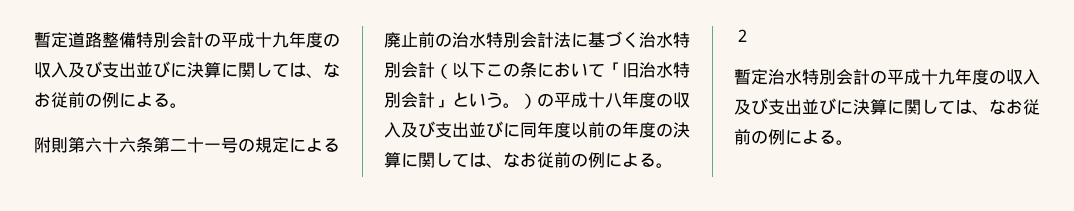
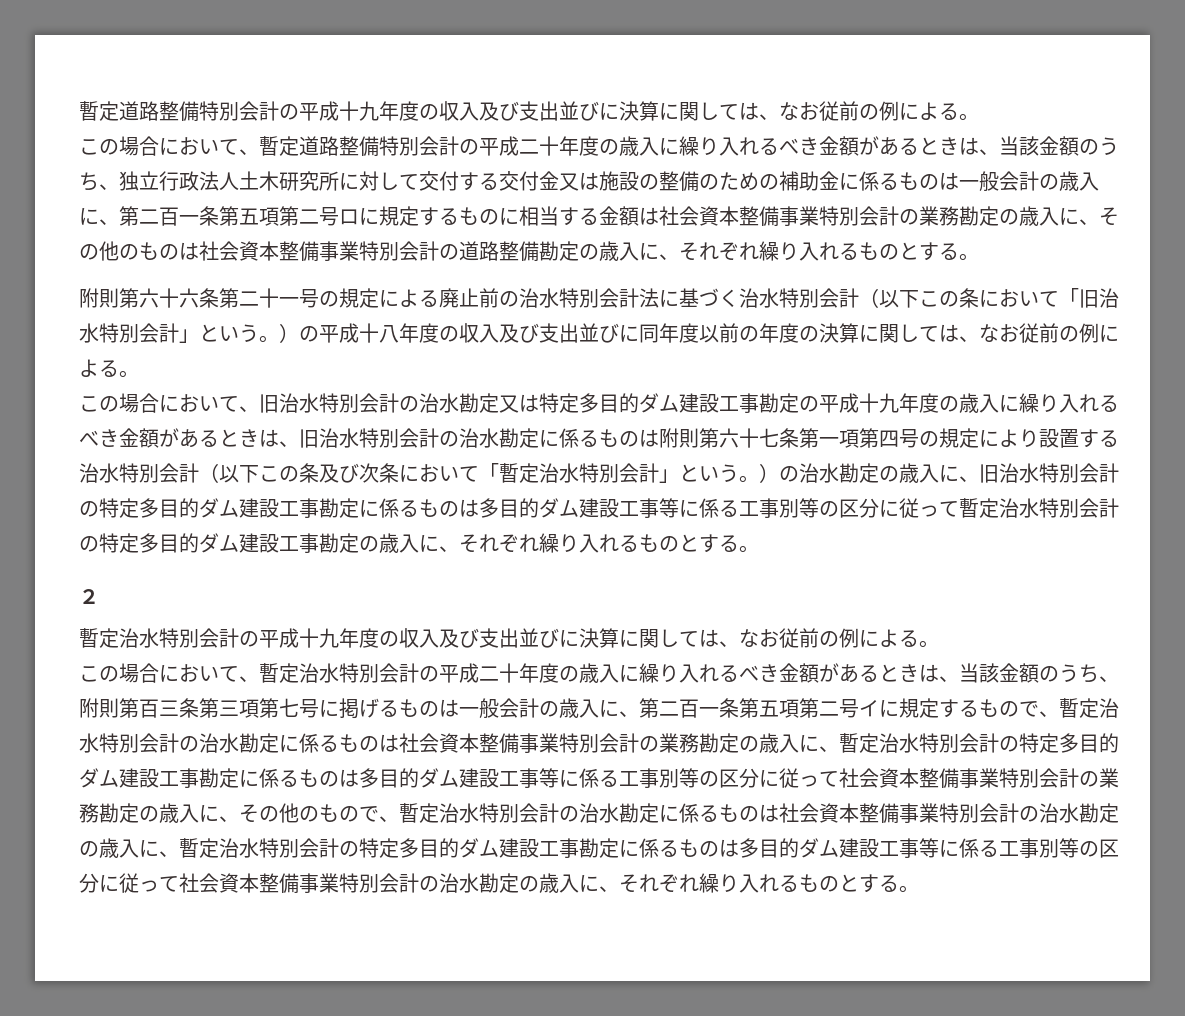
(187, 105) none -> [79,136,1119,157] [79,171,1099,192] [79,206,1119,227] [79,241,979,262] // この場合において、暫定道路整備特別会計の平成二十年度の歳入に繰り入れるべき金額があるときは、当該金額のうち、独立行政法人土木研究所に対して交付する交付金又は施設の整備のための補助金に係るものは一般会計の歳入に、第二百一条第五項第二号ロに規定するものに相当する金額は社会資本整備事業特別会計の業務勘定の歳入に、その他のものは社会資本整備事業特別会計の道路整備勘定の歳入に、それぞれ繰り入れるものとする。
(673, 165) none -> [79,393,1119,413] [79,428,1119,448] [79,463,1119,483] [79,498,1119,518] [79,533,759,553] // この場合において、旧治水特別会計の治水勘定又は特定多目的ダム建設工事勘定の平成十九年度の歳入に繰り入れるべき金額があるときは、旧治水特別会計の治水勘定に係るものは附則第六十七条第一項第四号の規定により設置する治水特別会計（以下この条及び次条において「暫定治水特別会計」という。）の治水勘定の歳入に、旧治水特別会計の特定多目的ダム建設工事勘定に係るものは多目的ダム建設工事等に係る工事別等の区分に従って暫定治水特別会計の特定多目的ダム建設工事勘定の歳入に、それぞれ繰り入れるものとする。
(853, 142) none -> [79,663,1119,683] [79,698,1119,719] [79,733,1119,754] [79,768,1119,789] [79,803,1119,824] [79,838,1119,858] [79,873,919,894] // この場合において、暫定治水特別会計の平成二十年度の歳入に繰り入れるべき金額があるときは、当該金額のうち、附則第百三条第三項第七号に掲げるものは一般会計の歳入に、第二百一条第五項第二号イに規定するもので、暫定治水特別会計の治水勘定に係るものは社会資本整備事業特別会計の業務勘定の歳入に、暫定治水特別会計の特定多目的ダム建設工事勘定に係るものは多目的ダム建設工事等に係る工事別等の区分に従って社会資本整備事業特別会計の業務勘定の歳入に、その他のもので、暫定治水特別会計の治水勘定に係るものは社会資本整備事業特別会計の治水勘定の歳入に、暫定治水特別会計の特定多目的ダム建設工事勘定に係るものは多目的ダム建設工事等に係る工事別等の区分に従って社会資本整備事業特別会計の治水勘定の歳入に、それぞれ繰り入れるものとする。

